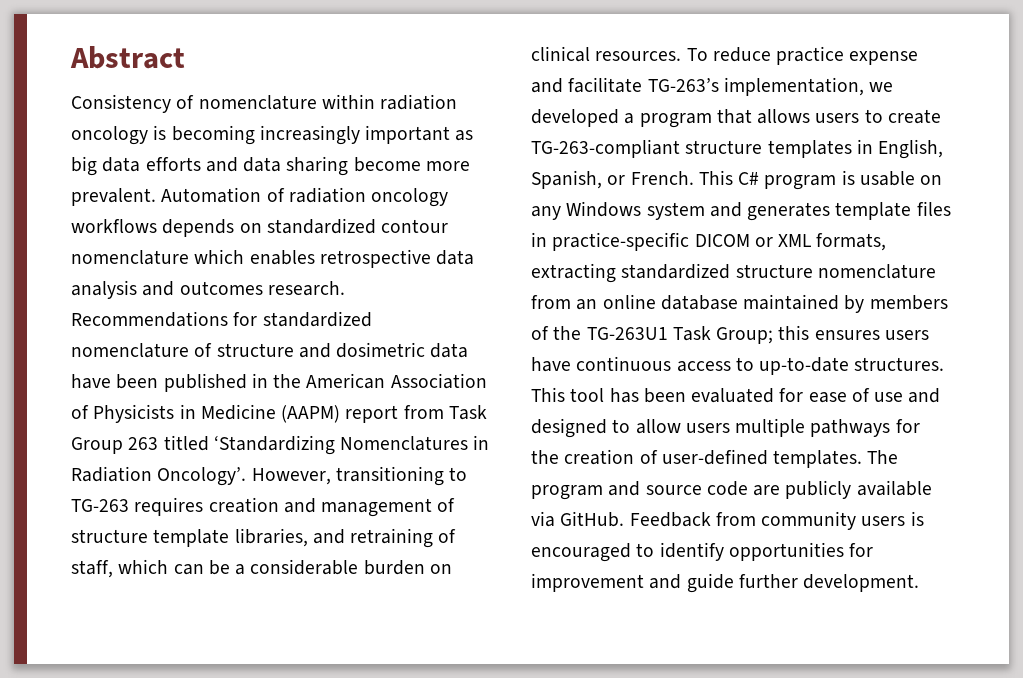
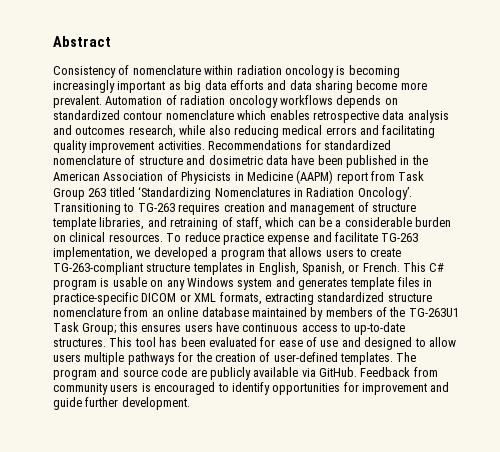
[267,281,345,296] research. -> [128,125,436,138] [53,140,205,153] research, while also reducing medical errors and facilitating quality improvement activities.
[251,466,444,486] However, transitioning -> [53,203,121,215] Transitioning
[647,78,719,92] TG-263’s -> [381,233,419,242] TG-263

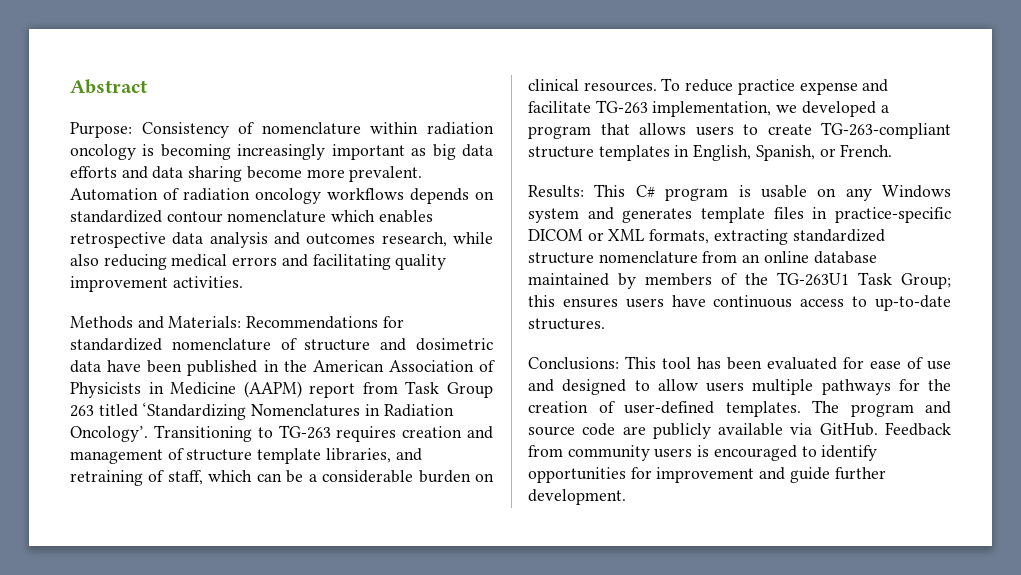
(111, 41) none -> [70,122,132,138] Purpose:
(205, 145) none -> [70,316,242,329] // Methods and Materials:
(400, 267) none -> [528,185,584,198] // Results:
(106, 342) none -> [528,357,619,370] // Conclusions:

